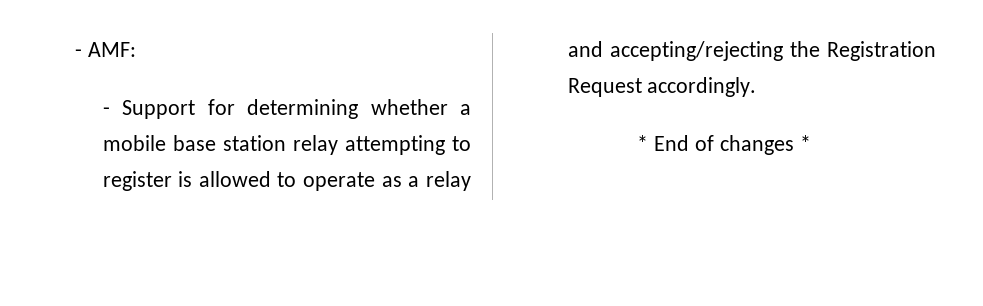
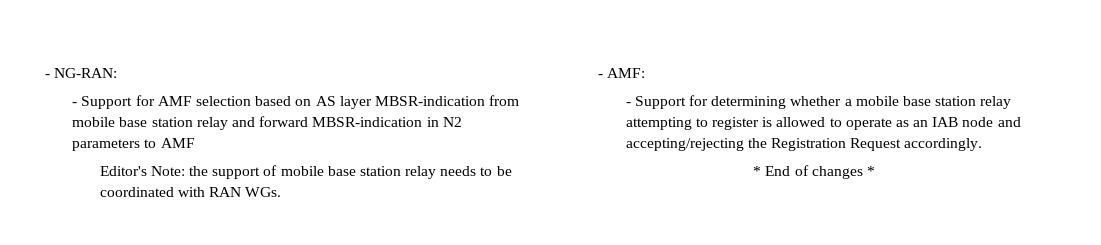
[74,49,82,57] - -> [45,68,118,78] [72,95,520,109] [72,116,462,130] [72,138,195,151] [99,165,512,179] [99,187,282,197] [598,74,604,78] - NG-RAN: // - Support for AMF selection based on AS layer MBSR-indication from mobile base station relay and forward MBSR-indication in N2 parameters to AMF // Editor's Note: the support of mobile base station relay needs to be coordinated with RAN WGs. // -
[408,171,471,191] a relay -> [913,117,994,127] an IAB node

